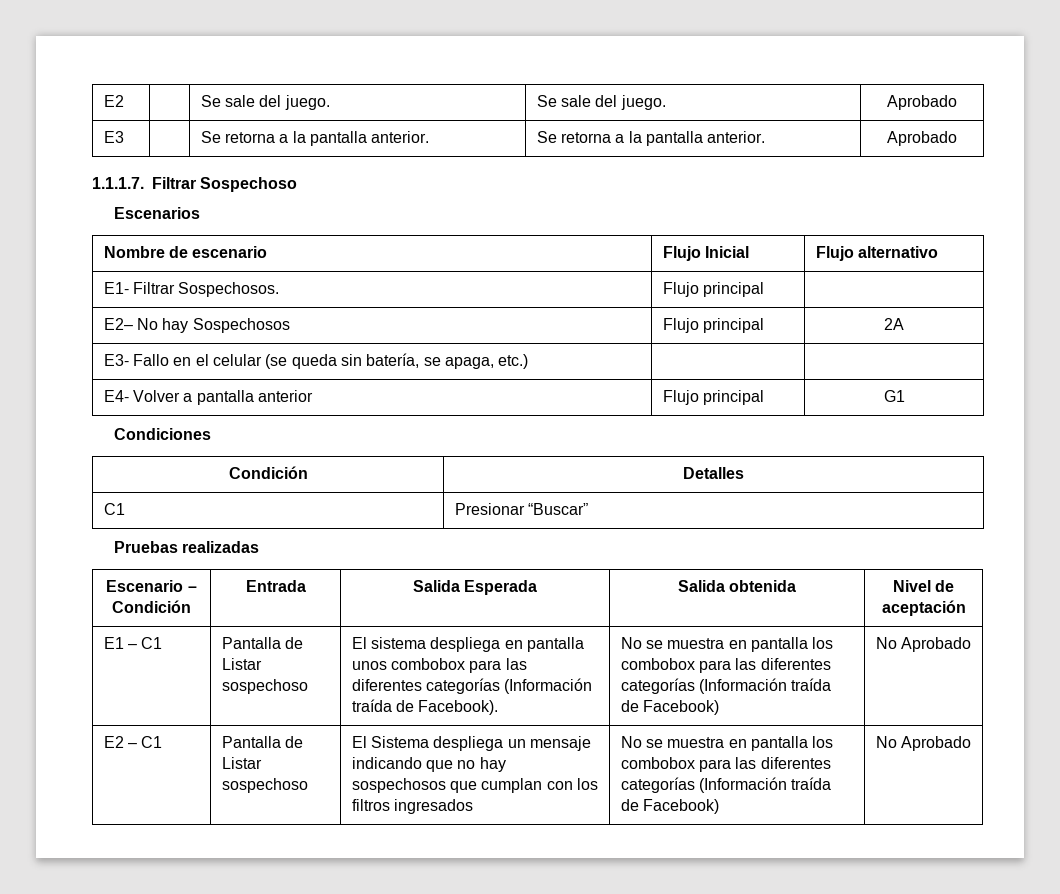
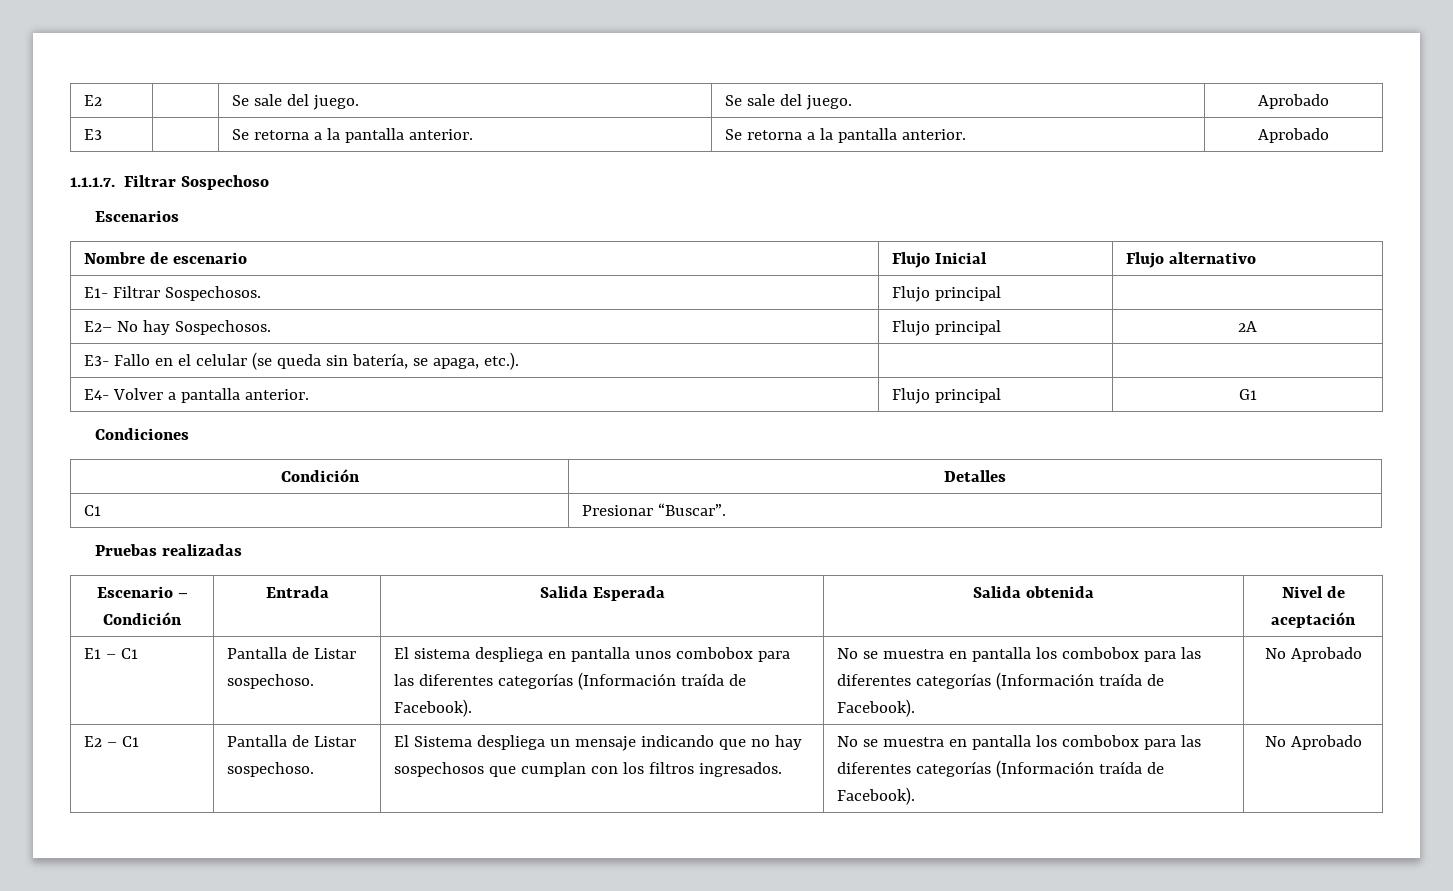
[192,318,290,333] Sospechosos -> [174,320,271,335] Sospechosos.
[498,354,529,369] etc.) -> [483,352,519,370] etc.).
[257,390,313,402] anterior -> [244,389,309,400] anterior.
[527,503,588,515] “Buscar” -> [657,503,726,516] “Buscar”.
[221,679,308,694] sospechoso -> [226,674,314,689] sospechoso.
[642,700,719,715] Facebook) -> [836,699,915,717] Facebook).
[221,778,308,793] sospechoso -> [226,762,314,777] sospechoso.
[393,799,473,814] ingresados -> [698,762,782,777] ingresados.
[642,799,719,814] Facebook) -> [836,787,915,805] Facebook).

